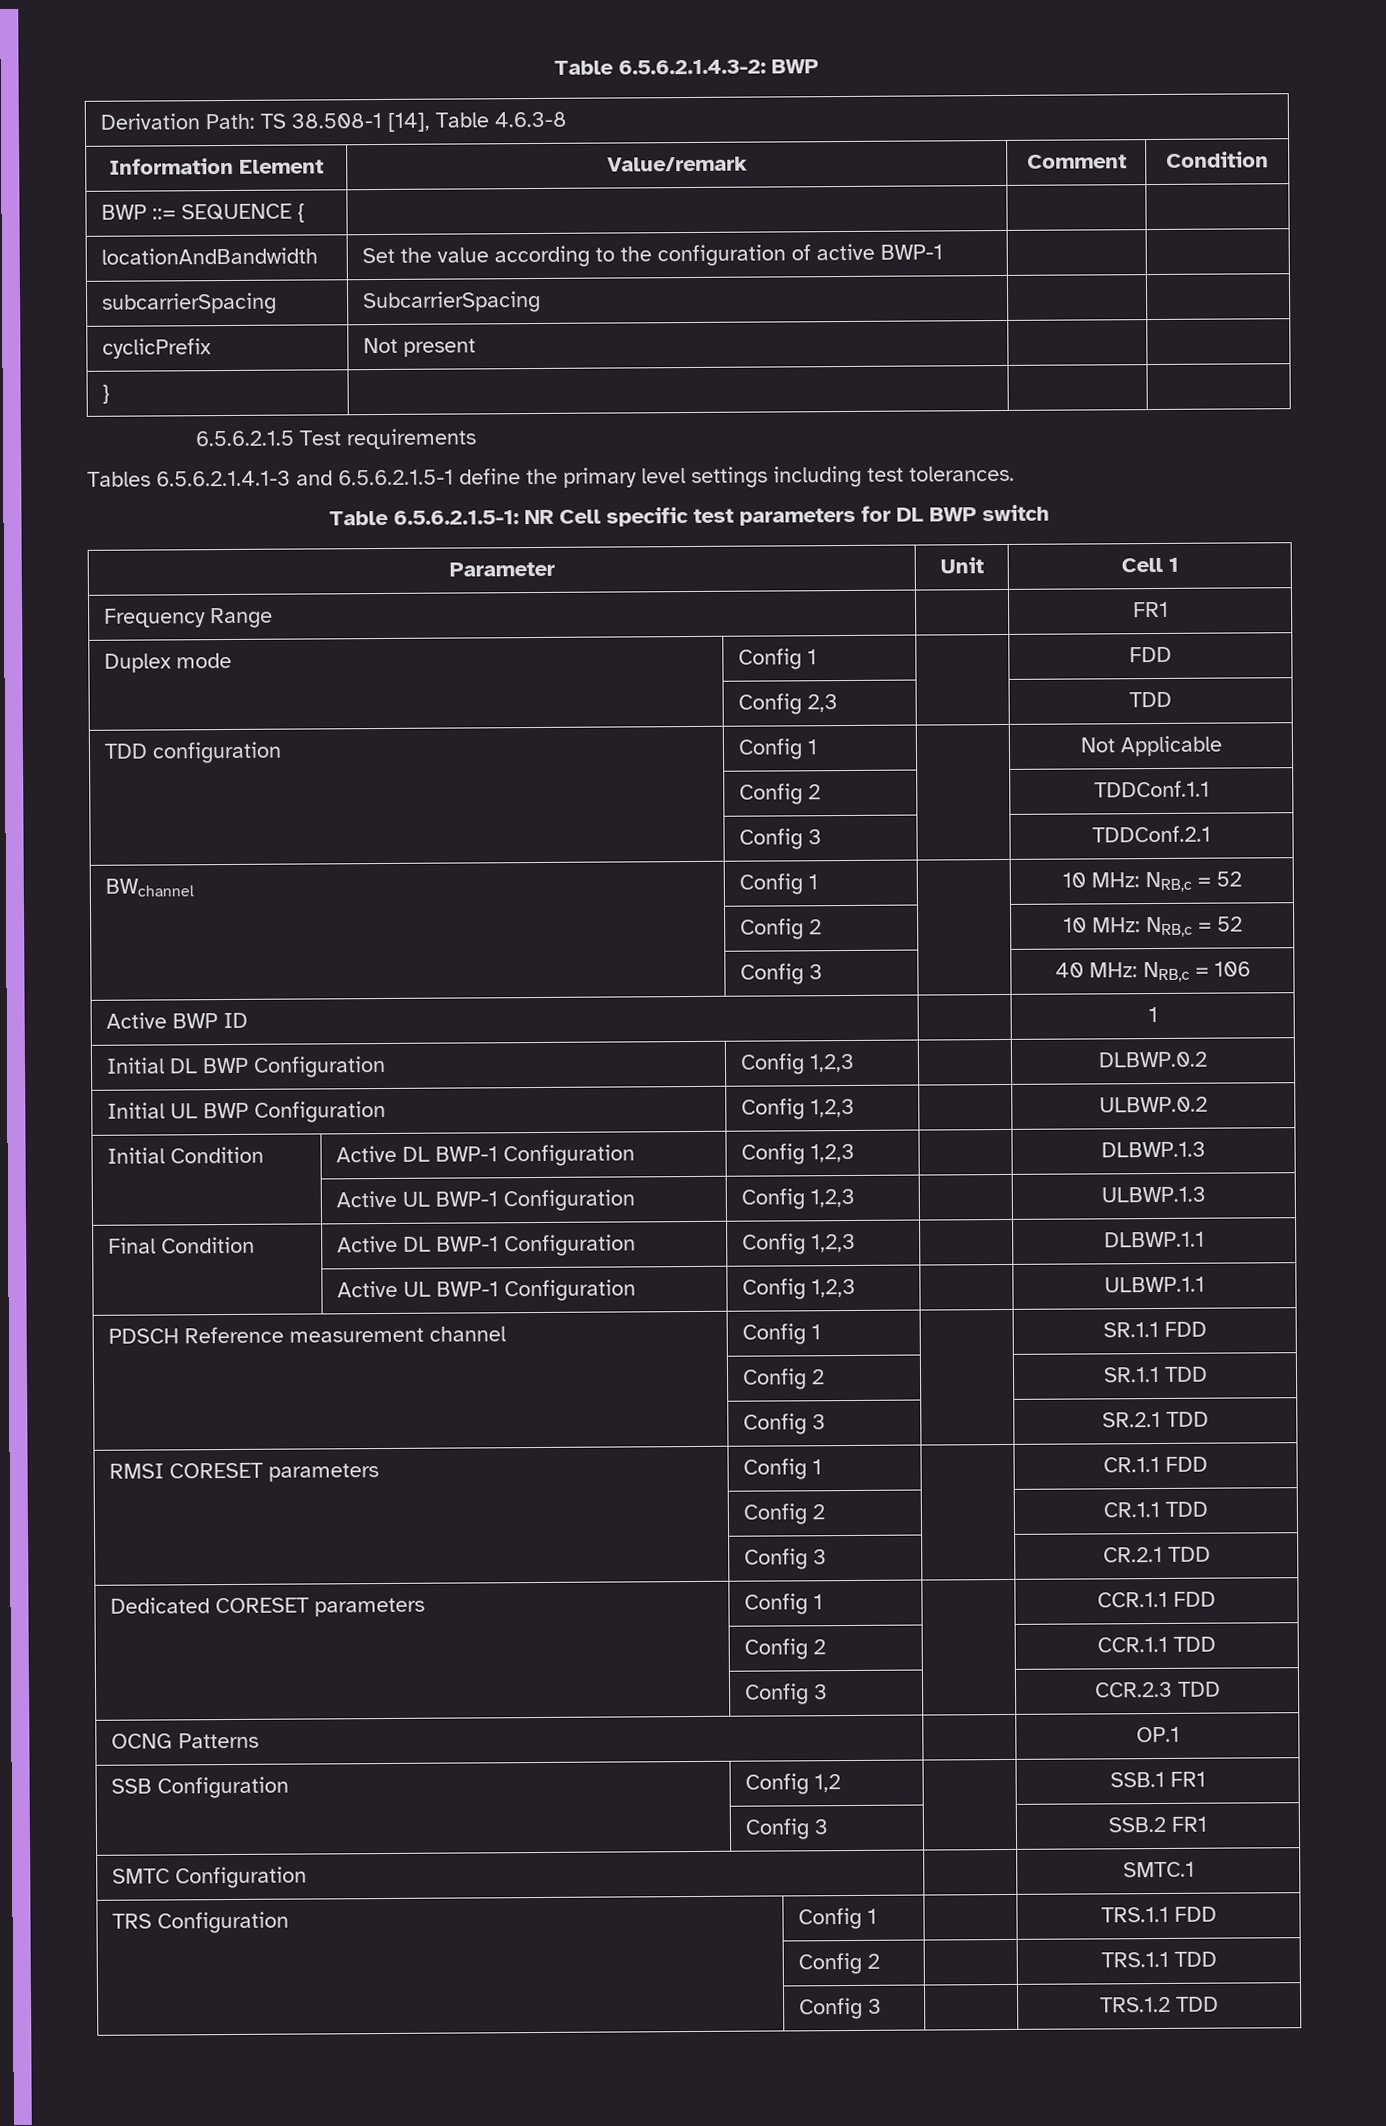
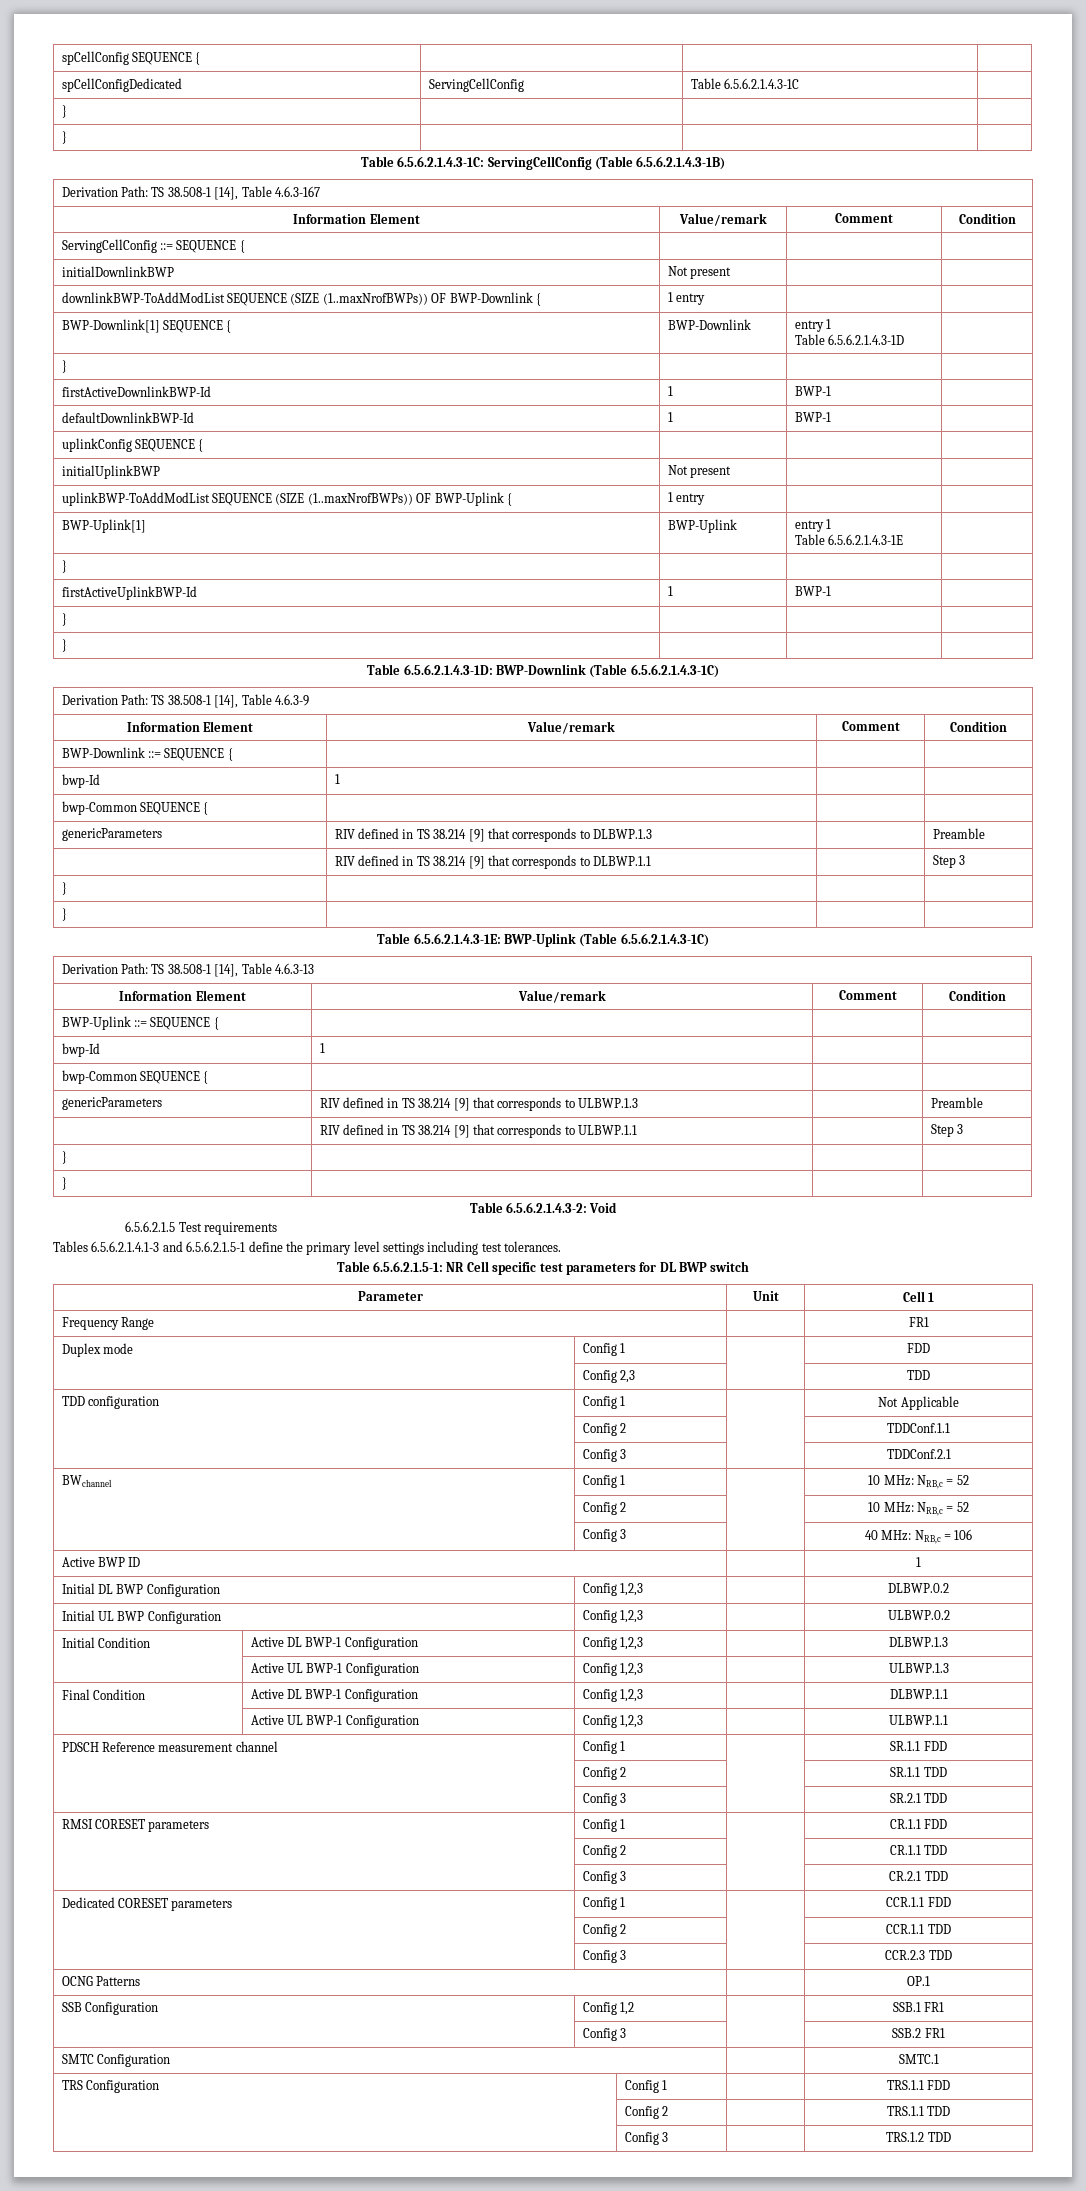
[554,59,819,75] [100,111,568,132] [109,157,324,175] [607,156,748,172] [1026,154,1127,169] [1166,151,1269,168] [101,203,306,223] [101,247,319,265] [362,243,944,268] [102,292,278,315] [363,290,542,314] [102,338,213,359] [363,337,477,357] [102,384,111,404] Table 6.5.6.2.1.4.3-2: BWP // Derivation Path: TS 38.508-1 [14], Table 4.6.3-8 // Information Element | Value/remark | Comment | Condition // BWP ::= SEQUENCE { | | | // locationAndBandwidth | Set the value according to the configuration of active BWP-1 | | // subcarrierSpacing | SubcarrierSpacing | | // cyclicPrefix | Not present | | // } | | | -> [61,51,201,65] [61,78,182,92] [428,78,524,92] [690,78,800,89] [61,105,67,118] [61,131,67,144] [360,156,726,170] [61,186,320,200] [293,213,420,224] [678,213,767,226] [835,213,893,223] [958,213,1016,224] [61,239,245,253] [61,266,174,277] [667,266,732,279] [61,292,541,306] [667,292,706,305] [61,319,232,333] [667,319,751,330] [794,319,832,332] [794,334,905,345] [61,360,67,373] [61,386,211,397] [667,386,673,396] [794,386,831,396] [61,412,194,423] [667,412,673,422] [794,412,831,422] [61,438,204,452] [61,465,160,479] [667,465,732,478] [61,492,512,506] [667,492,706,505] [61,519,146,533] [667,519,737,533] [794,519,832,532] [794,534,904,545] [61,560,67,573] [61,586,197,600] [667,586,673,596] [794,586,831,596] [61,613,67,626] [61,639,67,652] [367,664,719,678] [61,694,309,708] [126,721,254,732] [527,721,615,734] [841,721,900,731] [950,721,1007,732] [61,747,233,761] [61,774,100,788] [334,774,340,784] [61,801,209,815] [61,828,162,841] [334,828,653,842] [932,828,985,839] [334,855,652,869] [932,855,966,868] [61,882,67,895] [61,908,67,921] [377,933,709,947] [61,963,314,977] [119,990,246,1001] [517,990,606,1003] [838,990,897,1000] [948,990,1006,1001] [61,1016,219,1030] [61,1043,100,1057] [319,1043,325,1053] [61,1070,209,1084] [61,1097,162,1110] [319,1097,639,1111] [930,1097,983,1108] [319,1124,638,1138] [930,1124,964,1137] [61,1151,67,1164] [61,1177,67,1190] [469,1202,618,1213] spCellConfig SEQUENCE { | | | // spCellConfigDedicated | ServingCellConfig | Table 6.5.6.2.1.4.3-1C | // } | | | // } | | | // Table 6.5.6.2.1.4.3-1C: ServingCellConfig (Table 6.5.6.2.1.4.3-1B) // Derivation Path: TS 38.508-1 [14], Table 4.6.3-167 // Information Element | Value/remark | Comment | Condition // ServingCellConfig ::= SEQUENCE { | | | // initialDownlinkBWP | Not present | | // downlinkBWP-ToAddModList SEQUENCE (SIZE (1..maxNrofBWPs)) OF BWP-Downlink { | 1 entry | | // BWP-Downlink[1] SEQUENCE { | BWP-Downlink | entry 1 // Table 6.5.6.2.1.4.3-1D | // } | | | // firstActiveDownlinkBWP-Id | 1 | BWP-1 | // defaultDownlinkBWP-Id | 1 | BWP-1 | // uplinkConfig SEQUENCE { | | | // initialUplinkBWP | Not present | | // uplinkBWP-ToAddModList SEQUENCE (SIZE (1..maxNrofBWPs)) OF BWP-Uplink { | 1 entry | | // BWP-Uplink[1] | BWP-Uplink | entry 1 // Table 6.5.6.2.1.4.3-1E | // } | | | // firstActiveUplinkBWP-Id | 1 | BWP-1 | // } | | | // } | | | // Table 6.5.6.2.1.4.3-1D: BWP-Downlink (Table 6.5.6.2.1.4.3-1C) // Derivation Path: TS 38.508-1 [14], Table 4.6.3-9 // Information Element | Value/remark | Comment | Condition // BWP-Downlink ::= SEQUENCE { | | | // bwp-Id | 1 | | // bwp-Common SEQUENCE { | | | // genericParameters | RIV defined in TS 38.214 [9] that corresponds to DLBWP.1.3 | | Preamble // | RIV defined in TS 38.214 [9] that corresponds to DLBWP.1.1 | | Step 3 // } | | | // } | | | // Table 6.5.6.2.1.4.3-1E: BWP-Uplink (Table 6.5.6.2.1.4.3-1C) // Derivation Path: TS 38.508-1 [14], Table 4.6.3-13 // Information Element | Value/remark | Comment | Condition // BWP-Uplink ::= SEQUENCE { | | | // bwp-Id | 1 | | // bwp-Common SEQUENCE { | | | // genericParameters | RIV defined in TS 38.214 [9] that corresponds to ULBWP.1.3 | | Preamble // | RIV defined in TS 38.214 [9] that corresponds to ULBWP.1.1 | | Step 3 // } | | | // } | | | // Table 6.5.6.2.1.4.3-2: Void

